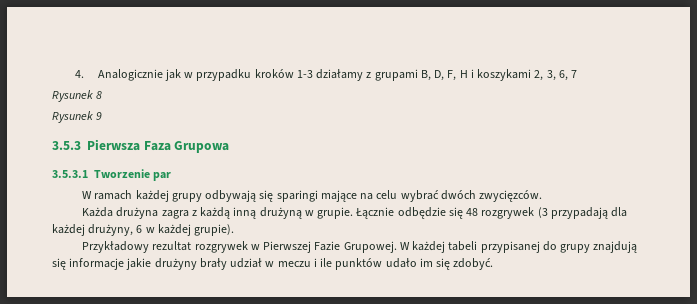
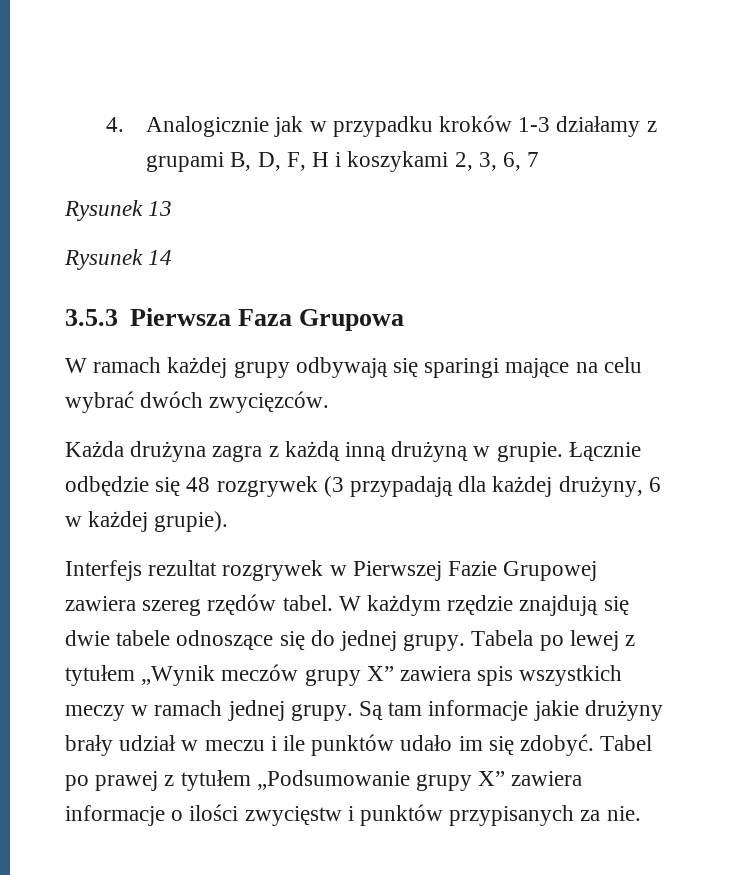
[96,91,103,99] [52,111,103,123] 8 // Rysunek 9 -> [148,201,173,216] [64,249,173,270] 13 // Rysunek 14
[52,169,172,181] // 3.5.3.1 Tworzenie par -> (404, 320) none
[82,241,150,253] Przykładowy -> [65,560,142,581] Interfejs
[343,241,638,253] [52,258,66,270] Grupowej. W każdej tabeli przypisanej do grupy znajdują się -> [503,561,598,581] [65,594,629,616] [65,630,636,651] [65,664,623,686] [65,700,423,721] Grupowej zawiera szereg rzędów tabel. W każdym rzędzie znajdują się dwie tabele odnoszące się do jednej grupy. Tabela po lewej z tytułem „Wynik meczów grupy X” zawiera spis wszystkich meczy w ramach jednej grupy. Są tam
(494, 264) none -> [600,735,653,751] [65,770,583,791] [65,804,641,826] Tabel po prawej z tytułem „Podsumowanie grupy X” zawiera informacje o ilości zwycięstw i punktów przypisanych za nie.

